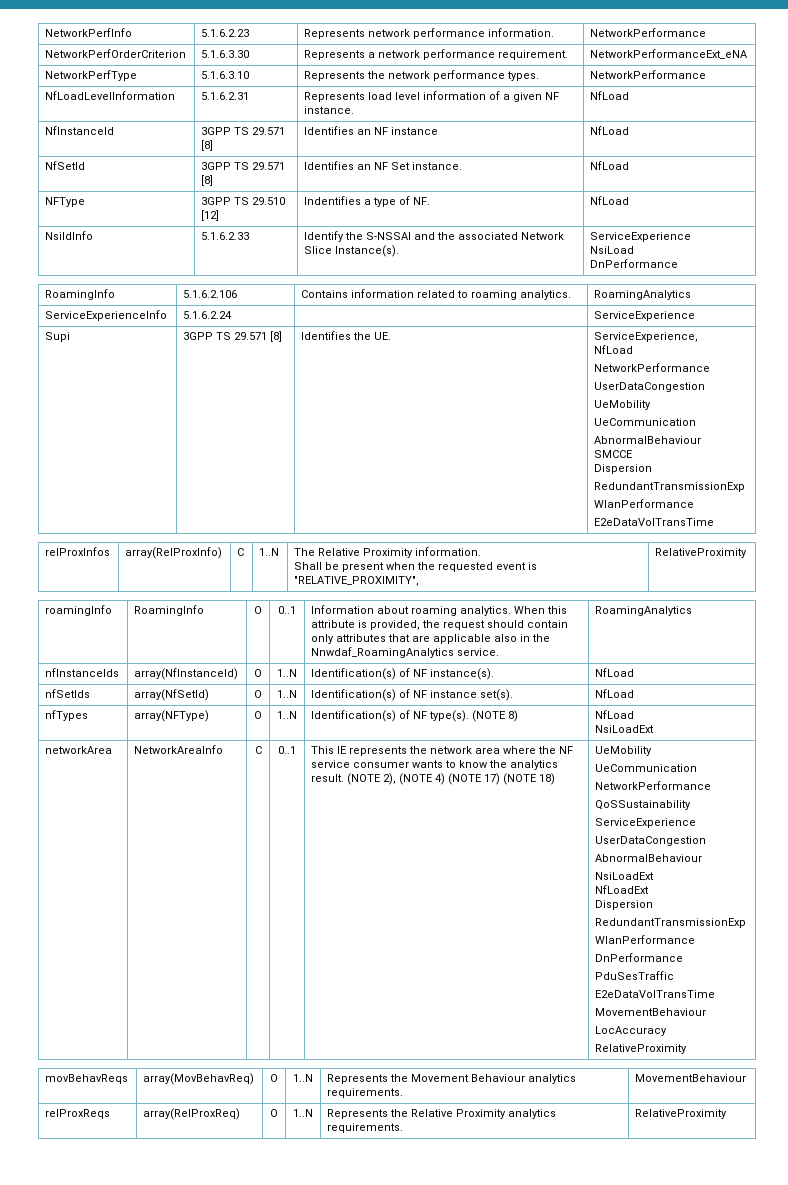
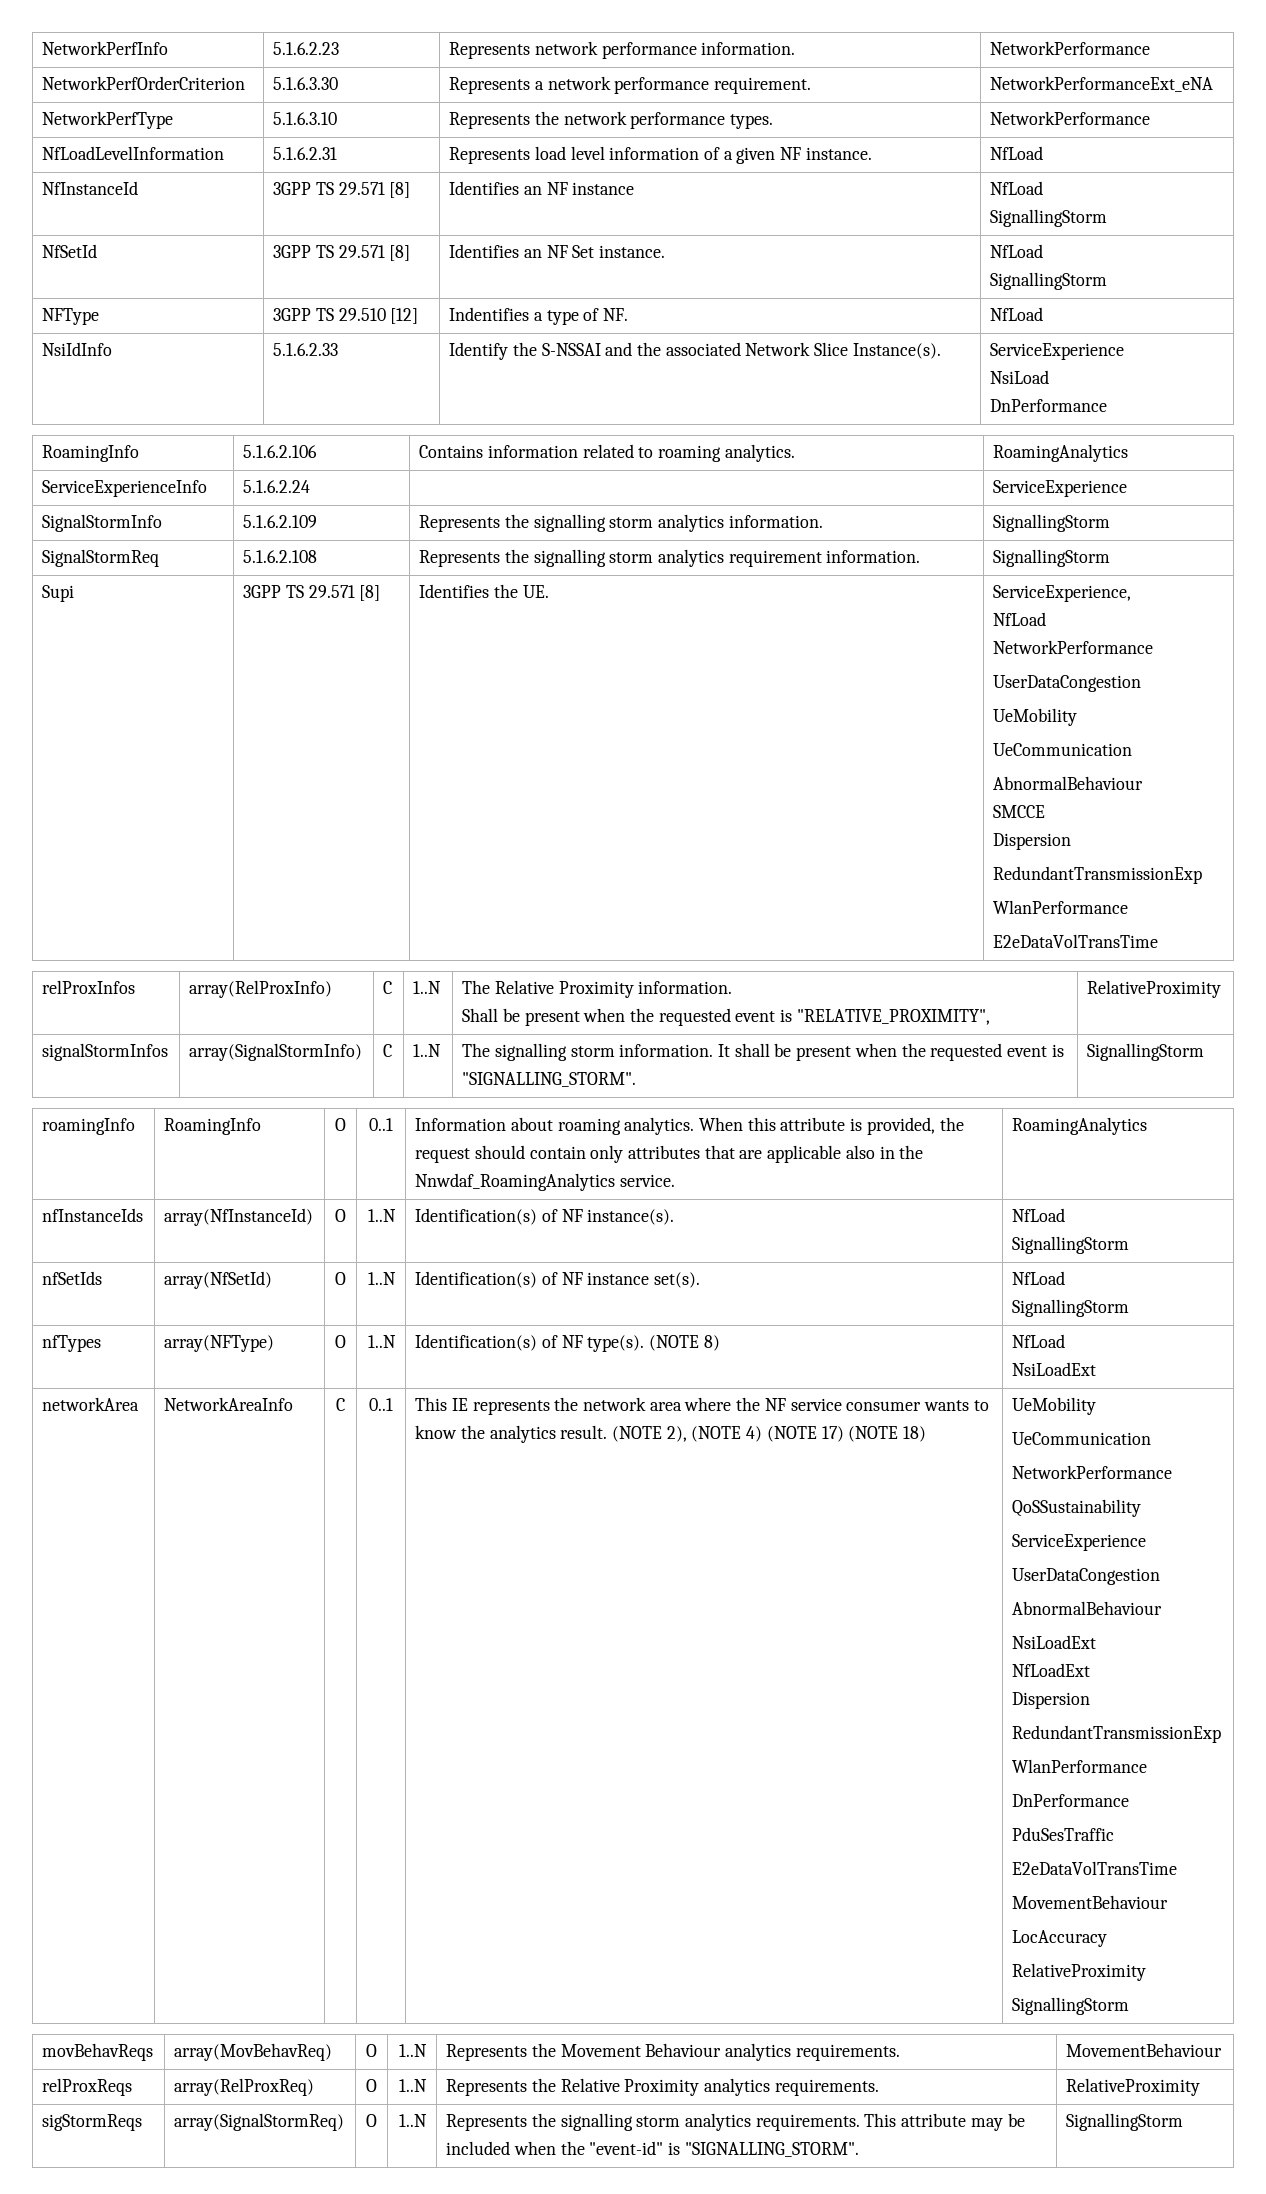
(630, 130) none -> [990,209,1108,227] // SignallingStorm
(630, 165) none -> [990,272,1108,290] // SignallingStorm
(696, 316) none -> [42,514,163,532] [243,515,318,528] [419,514,823,532] [993,514,1111,532] [42,549,160,567] [243,550,318,563] [419,549,921,567] [993,549,1111,567] // SignalStormInfo | 5.1.6.2.109 | Represents the signalling storm analytics information. | SignallingStorm // SignalStormReq | 5.1.6.2.108 | Represents the signalling storm analytics requirement information. | SignallingStorm
(748, 553) none -> [42,1043,169,1061] [189,1043,363,1061] [383,1044,393,1057] [413,1044,442,1057] [462,1043,1064,1061] [462,1072,637,1087] [1087,1043,1205,1061] // signalStormInfos | array(SignalStormInfo) | C | 1..N | The signalling storm information. It shall be present when the requested event is "SIGNALLING_STORM". | SignallingStorm
(635, 672) none -> [1012,1236,1130,1254] // SignallingStorm
(635, 693) none -> [1012,1299,1130,1317] // SignallingStorm
(688, 1049) none -> [1012,1997,1130,2015] // SignallingStorm
(728, 1114) none -> [42,2114,143,2131] [174,2113,345,2131] [366,2114,377,2127] [398,2114,427,2127] [446,2113,1025,2131] [446,2141,859,2157] [1066,2113,1184,2131] // sigStormReqs | array(SignalStormReq) | O | 1..N | Represents the signalling storm analytics requirements. This attribute may be included when the "event-id" is "SIGNALLING_STORM". | SignallingStorm

